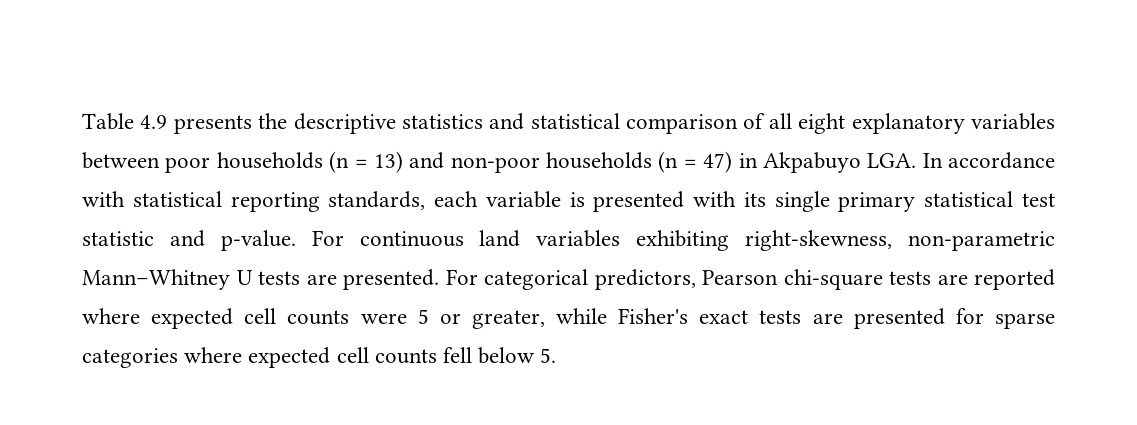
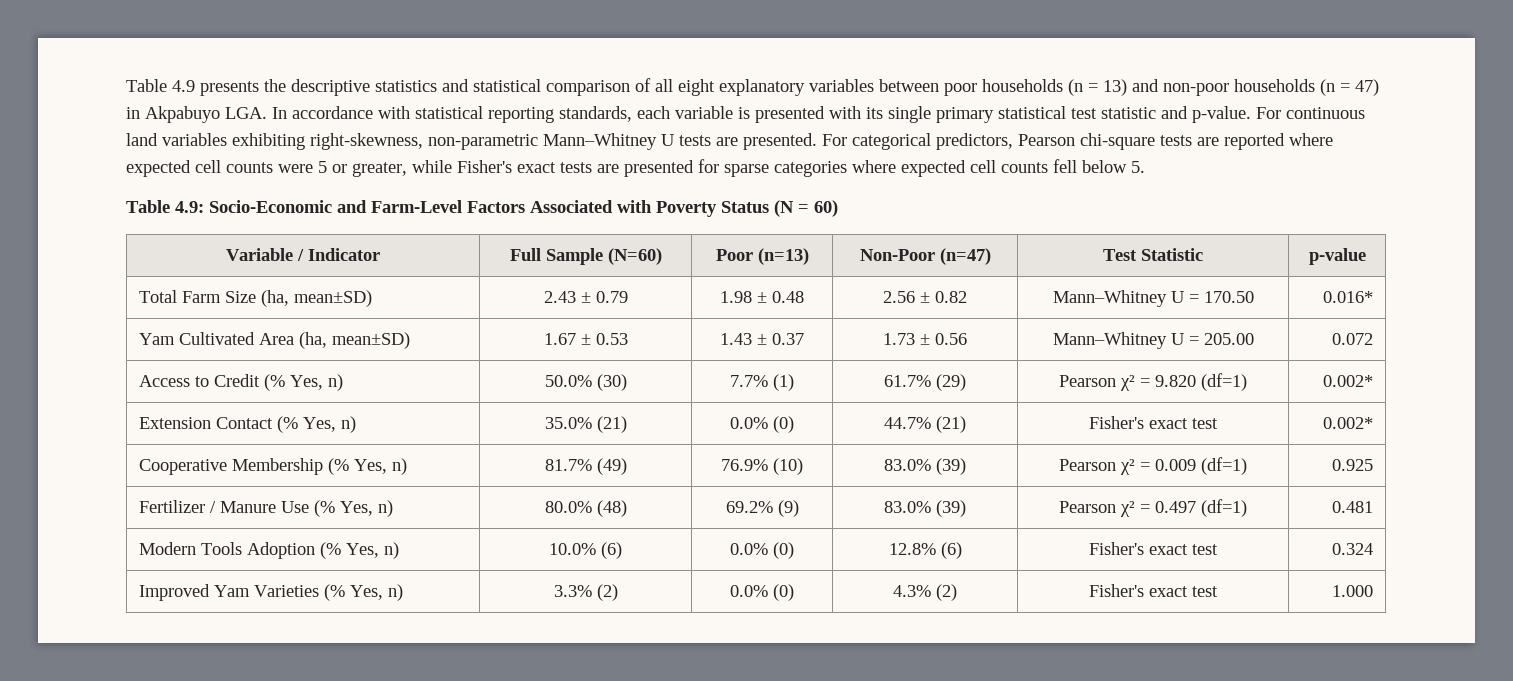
(557, 355) none -> [126,200,838,217] [226,248,380,261] [509,248,662,265] [715,248,809,265] [859,248,991,265] [1103,248,1203,261] [1308,248,1366,265] [138,290,372,307] [543,291,628,303] [720,291,804,303] [883,291,967,303] [1052,290,1254,307] [1323,291,1374,303] [138,332,410,349] [543,333,628,345] [720,333,804,345] [883,333,967,345] [1052,332,1254,349] [1332,333,1374,345] [138,374,343,391] [544,374,627,391] [730,374,794,391] [884,374,966,391] [1059,373,1247,391] [1323,375,1374,387] [138,416,356,433] [544,416,627,433] [730,416,794,433] [884,416,966,433] [1089,416,1218,429] [1323,417,1374,429] [138,458,407,475] [544,458,627,475] [721,458,803,475] [884,458,966,475] [1059,457,1247,475] [1332,459,1374,471] [138,500,393,517] [544,500,627,517] [725,500,799,517] [884,500,966,517] [1059,499,1247,517] [1332,501,1374,513] [138,542,399,559] [549,542,622,559] [730,542,794,559] [888,542,962,559] [1089,542,1218,555] [1332,543,1374,555] [138,584,403,601] [553,584,618,601] [730,584,794,601] [893,584,957,601] [1089,584,1218,597] [1332,585,1374,597] // Table 4.9: Socio-Economic and Farm-Level Factors Associated with Poverty Status (N = 60) // Variable / Indicator | Full Sample (N=60) | Poor (n=13) | Non-Poor (n=47) | Test Statistic | p-value // Total Farm Size (ha, mean±SD) | 2.43 ± 0.79 | 1.98 ± 0.48 | 2.56 ± 0.82 | Mann–Whitney U = 170.50 | 0.016* // Yam Cultivated Area (ha, mean±SD) | 1.67 ± 0.53 | 1.43 ± 0.37 | 1.73 ± 0.56 | Mann–Whitney U = 205.00 | 0.072 // Access to Credit (% Yes, n) | 50.0% (30) | 7.7% (1) | 61.7% (29) | Pearson χ² = 9.820 (df=1) | 0.002* // Extension Contact (% Yes, n) | 35.0% (21) | 0.0% (0) | 44.7% (21) | Fisher's exact test | 0.002* // Cooperative Membership (% Yes, n) | 81.7% (49) | 76.9% (10) | 83.0% (39) | Pearson χ² = 0.009 (df=1) | 0.925 // Fertilizer / Manure Use (% Yes, n) | 80.0% (48) | 69.2% (9) | 83.0% (39) | Pearson χ² = 0.497 (df=1) | 0.481 // Modern Tools Adoption (% Yes, n) | 10.0% (6) | 0.0% (0) | 12.8% (6) | Fisher's exact test | 0.324 // Improved Yam Varieties (% Yes, n) | 3.3% (2) | 0.0% (0) | 4.3% (2) | Fisher's exact test | 1.000

